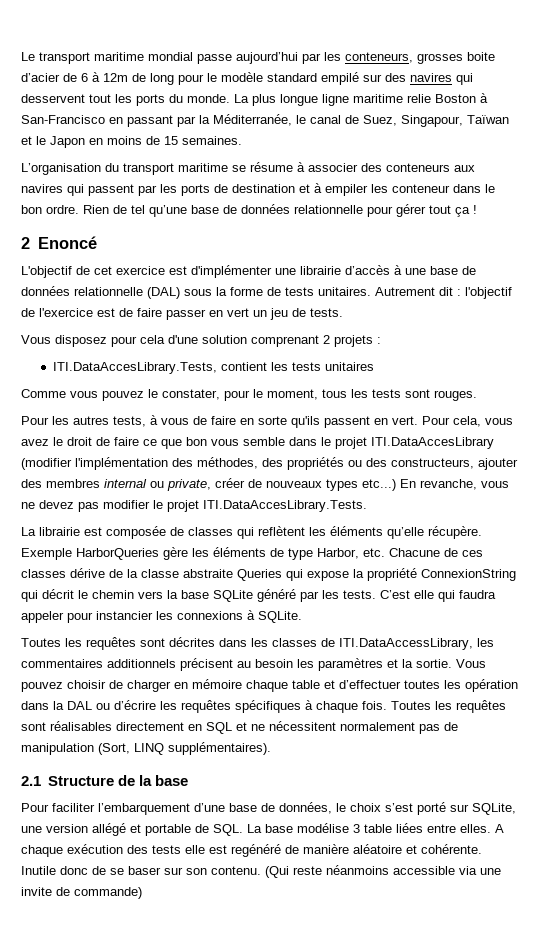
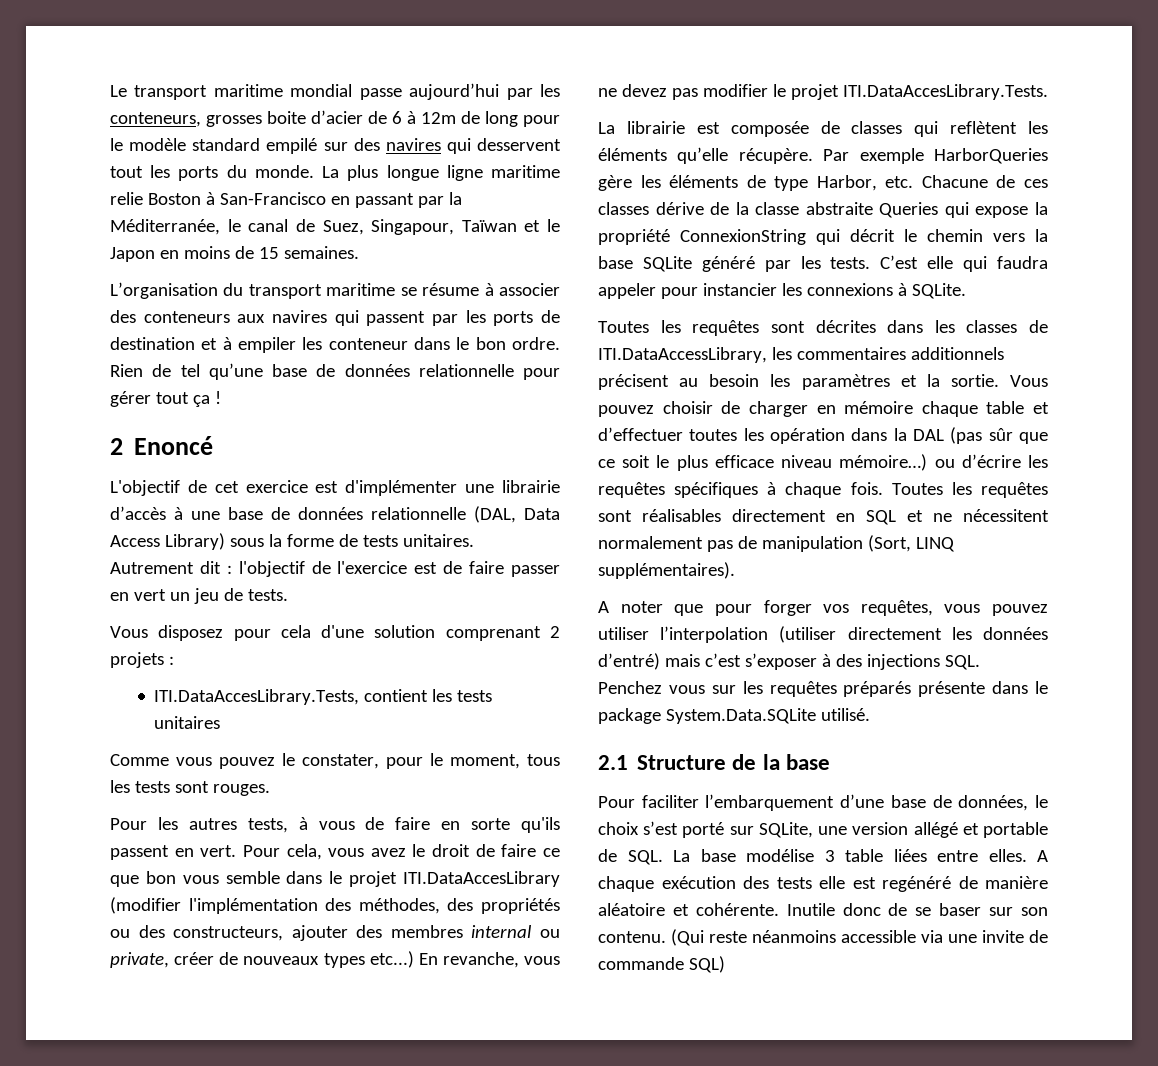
[147,287,180,299] (DAL) -> [474,506,560,523] [110,533,225,550] (DAL, Data Access Library)
[21,548,72,560] Exemple -> [823,148,924,164] Par exemple
(92, 705) none -> [950,427,1048,444] [598,454,928,471] (pas sûr que ce soit le plus efficace niveau mémoire…)
(271, 748) none -> [598,600,1048,616] [598,626,1048,643] [598,653,980,670] [598,681,1048,697] [598,708,870,724] // A noter que pour forger vos requêtes, vous pouvez utiliser l’interpolation (utiliser directement les données d’entré) mais c’est s’exposer à des injections SQL. Penchez vous sur les requêtes préparés présente dans le package System.Data.SQLite utilisé.
[74,887,142,899] commande) -> [598,956,725,973] commande SQL)

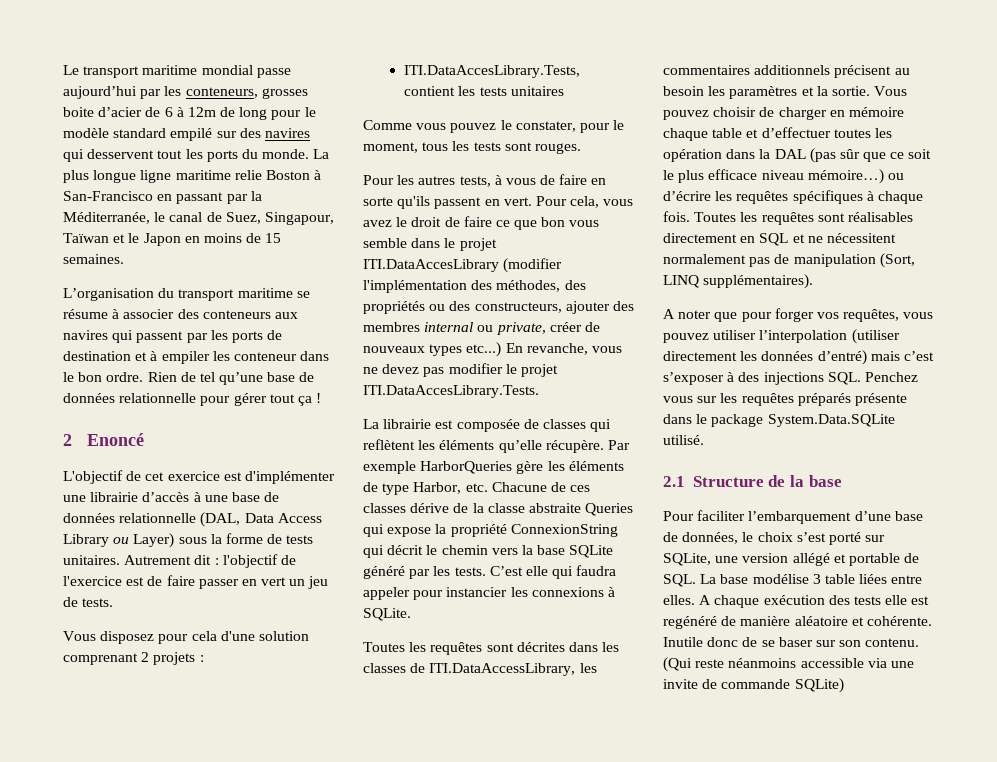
[164,533,225,550] Library) -> [63,533,175,548] Library ou Layer)
[688,956,725,973] SQL) -> [794,678,844,693] SQLite)

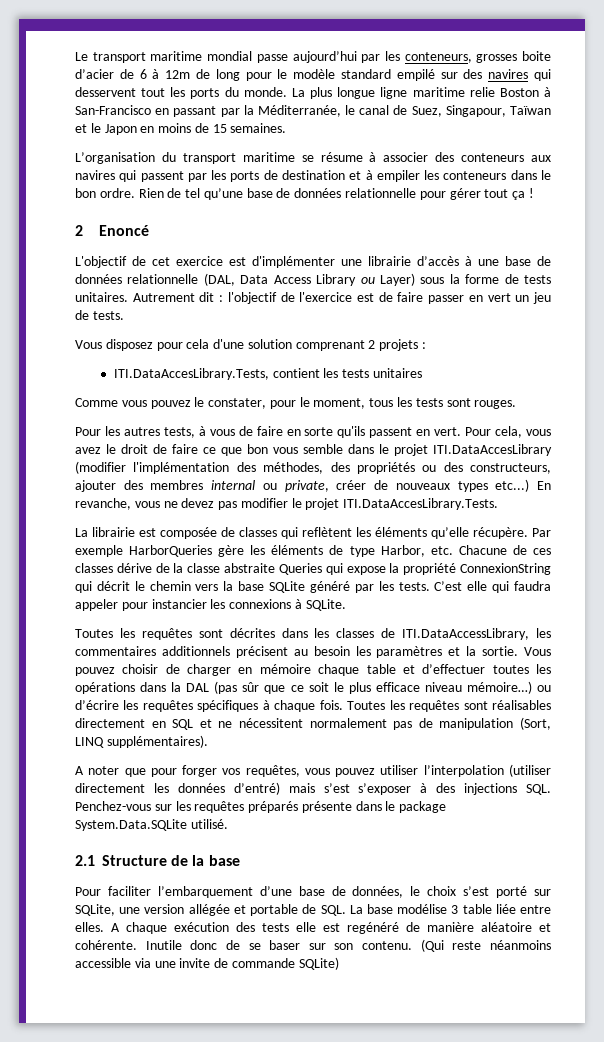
[233,352,297,361] conteneur -> [443,171,507,180] conteneurs
[663,149,722,162] opération -> [75,682,135,694] opérations
[903,351,934,361] c’est -> [323,783,350,793] s’est
[864,372,918,382] [663,396,693,403] Penchez vous -> [75,801,151,811] Penchez-vous
[792,553,830,566] allégé -> [188,904,230,916] allégée
[859,574,888,584] liées -> [495,904,516,914] liée

